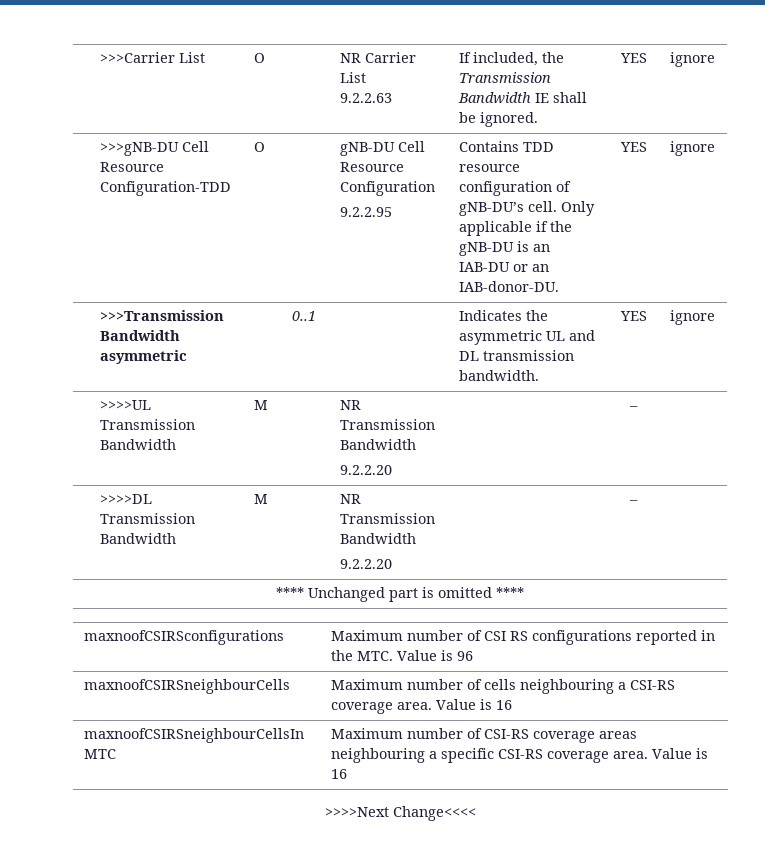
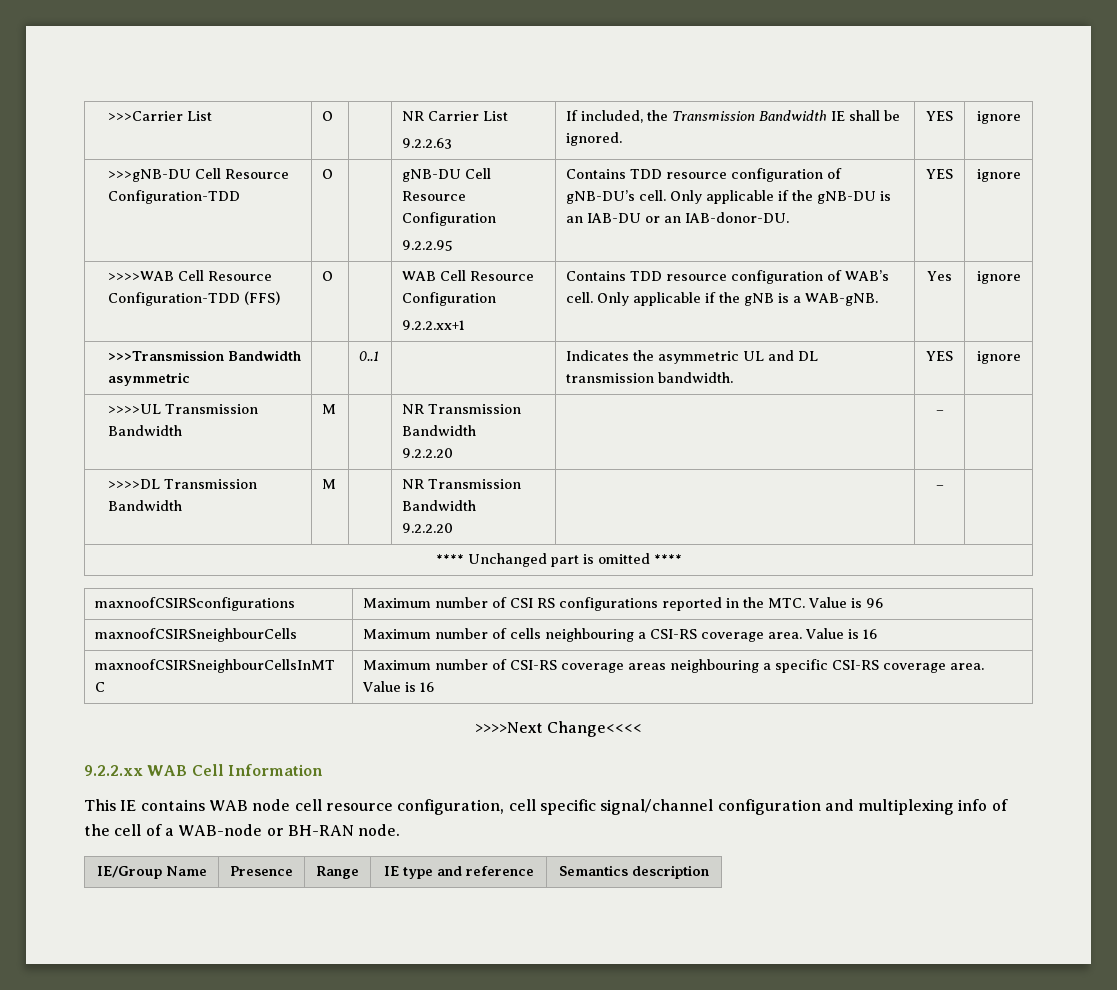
(715, 148) none -> [107,270,272,281] [107,291,280,306] [322,271,334,281] [402,270,535,281] [402,292,497,306] [402,320,466,330] [566,270,890,284] [566,292,879,306] [927,271,953,281] [976,271,1021,284] // >>>>WAB Cell Resource Configuration-TDD (FFS) | O | | WAB Cell Resource Configuration // 9.2.2.xx+1 | Contains TDD resource configuration of WAB’s cell. Only applicable if the gNB is a WAB-gNB. | Yes | ignore
(476, 813) none -> [84,764,323,776] [84,799,1008,815] [84,824,401,836] [96,866,207,879] [230,866,293,876] [316,866,359,879] [383,866,534,879] [559,865,709,879] // 9.2.2.xx WAB Cell Information // This IE contains WAB node cell resource configuration, cell specific signal/channel configuration and multiplexing info of the cell of a WAB-node or BH-RAN node. // IE/Group Name | Presence | Range | IE type and reference | Semantics description

